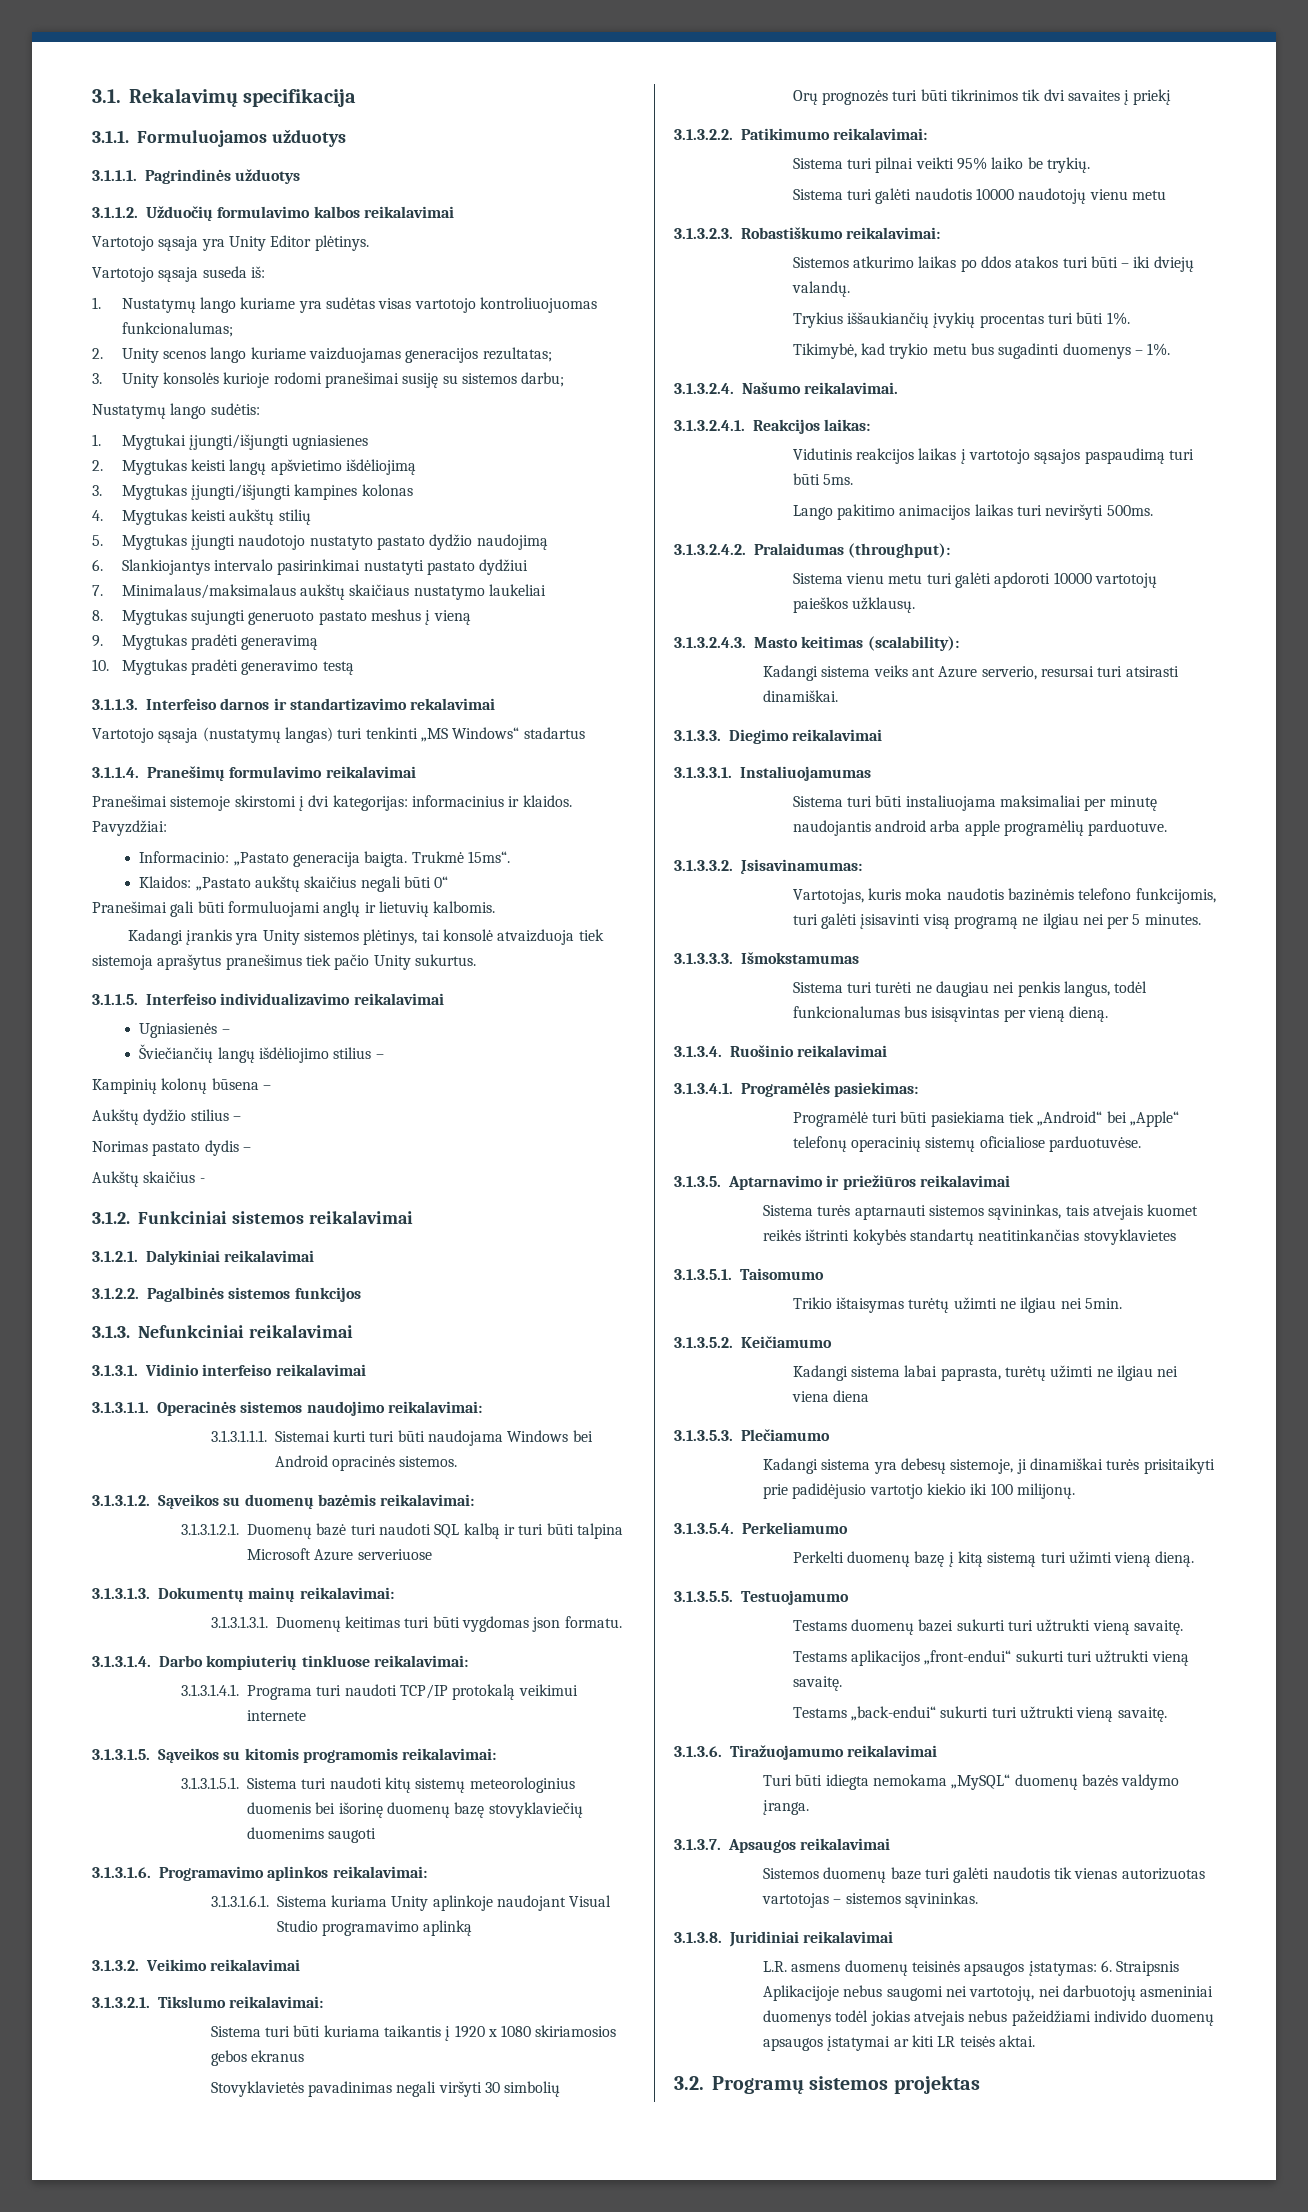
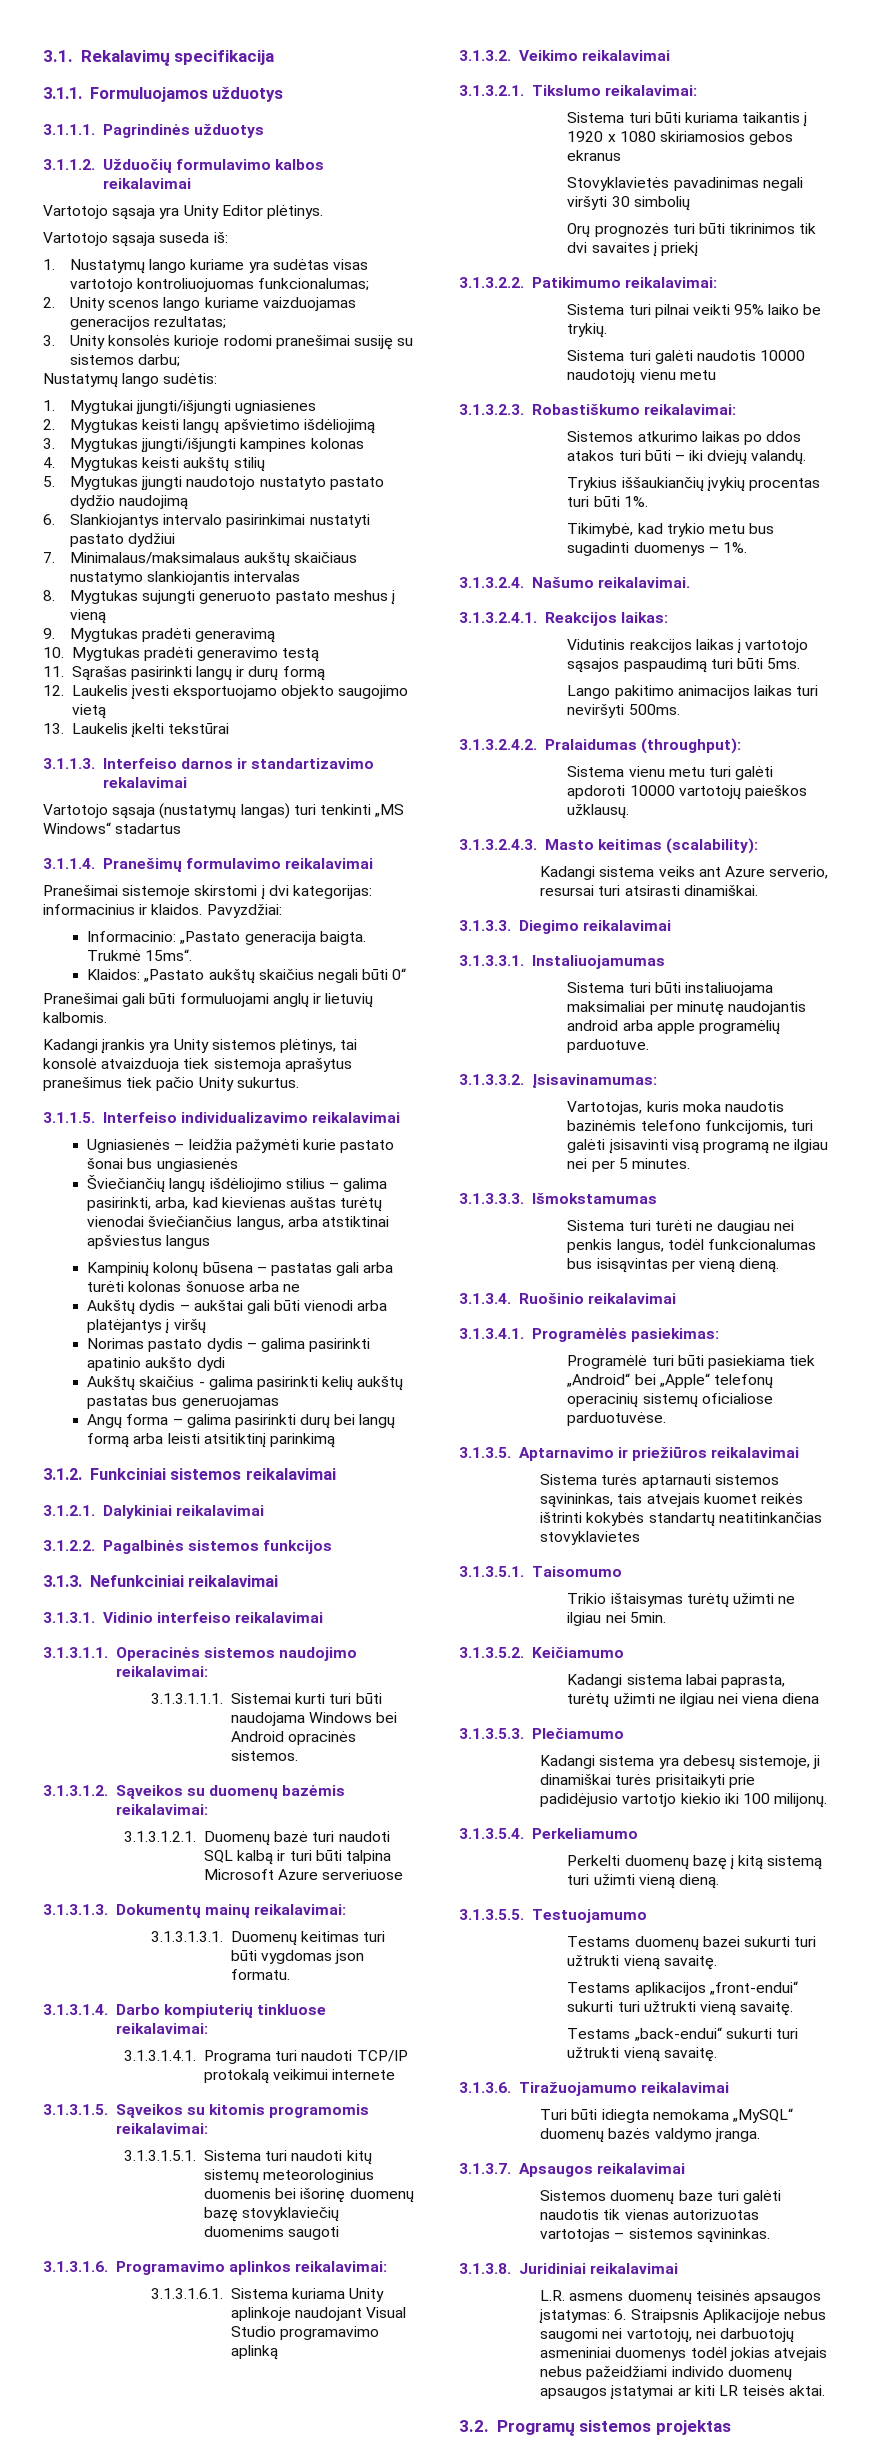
[488,584,546,596] laukeliai -> [147,571,301,585] slankiojantis intervalas
(354, 668) none -> [43,666,325,681] [43,685,409,700] [71,704,106,719] [43,723,230,738] // 11. Sąrašas pasirinkti langų ir durų formą // 12. Laukelis įvesti eksportuojamo objekto saugojimo vietą // 13. Laukelis įkelti tekstūrai
(230, 1031) none -> [188,1139,395,1153] [87,1158,238,1172] leidžia pažymėti kurie pastato šonai bus ungiasienės
[92,1078,271,1094] [92,1109,241,1125] [92,1140,251,1156] [92,1171,205,1187] // Kampinių kolonų būsena – // Aukštų dydžio stilius – // Norimas pastato dydis – // Aukštų skaičius - -> [343,1178,388,1192] [87,1197,383,1212] [87,1216,389,1230] [87,1235,211,1249] [87,1262,394,1277] [87,1281,300,1292] [87,1300,388,1315] [87,1319,206,1334] [87,1338,371,1352] [87,1357,225,1371] [87,1376,404,1391] [87,1395,279,1409] [87,1414,396,1429] [87,1433,335,1448] galima pasirinkti, arba, kad kievienas auštas turėtų vienodai šviečiančius langus, arba atstiktinai apšviestus langus // Kampinių kolonų būsena – pastatas gali arba turėti kolonas šonuose arba ne // Aukštų dydis – aukštai gali būti vienodi arba platėjantys į viršų // Norimas pastato dydis – galima pasirinkti apatinio aukšto dydi // Aukštų skaičius - galima pasirinkti kelių aukštų pastatas bus generuojamas // Angų forma – galima pasirinkti durų bei langų formą arba leisti atsitiktinį parinkimą

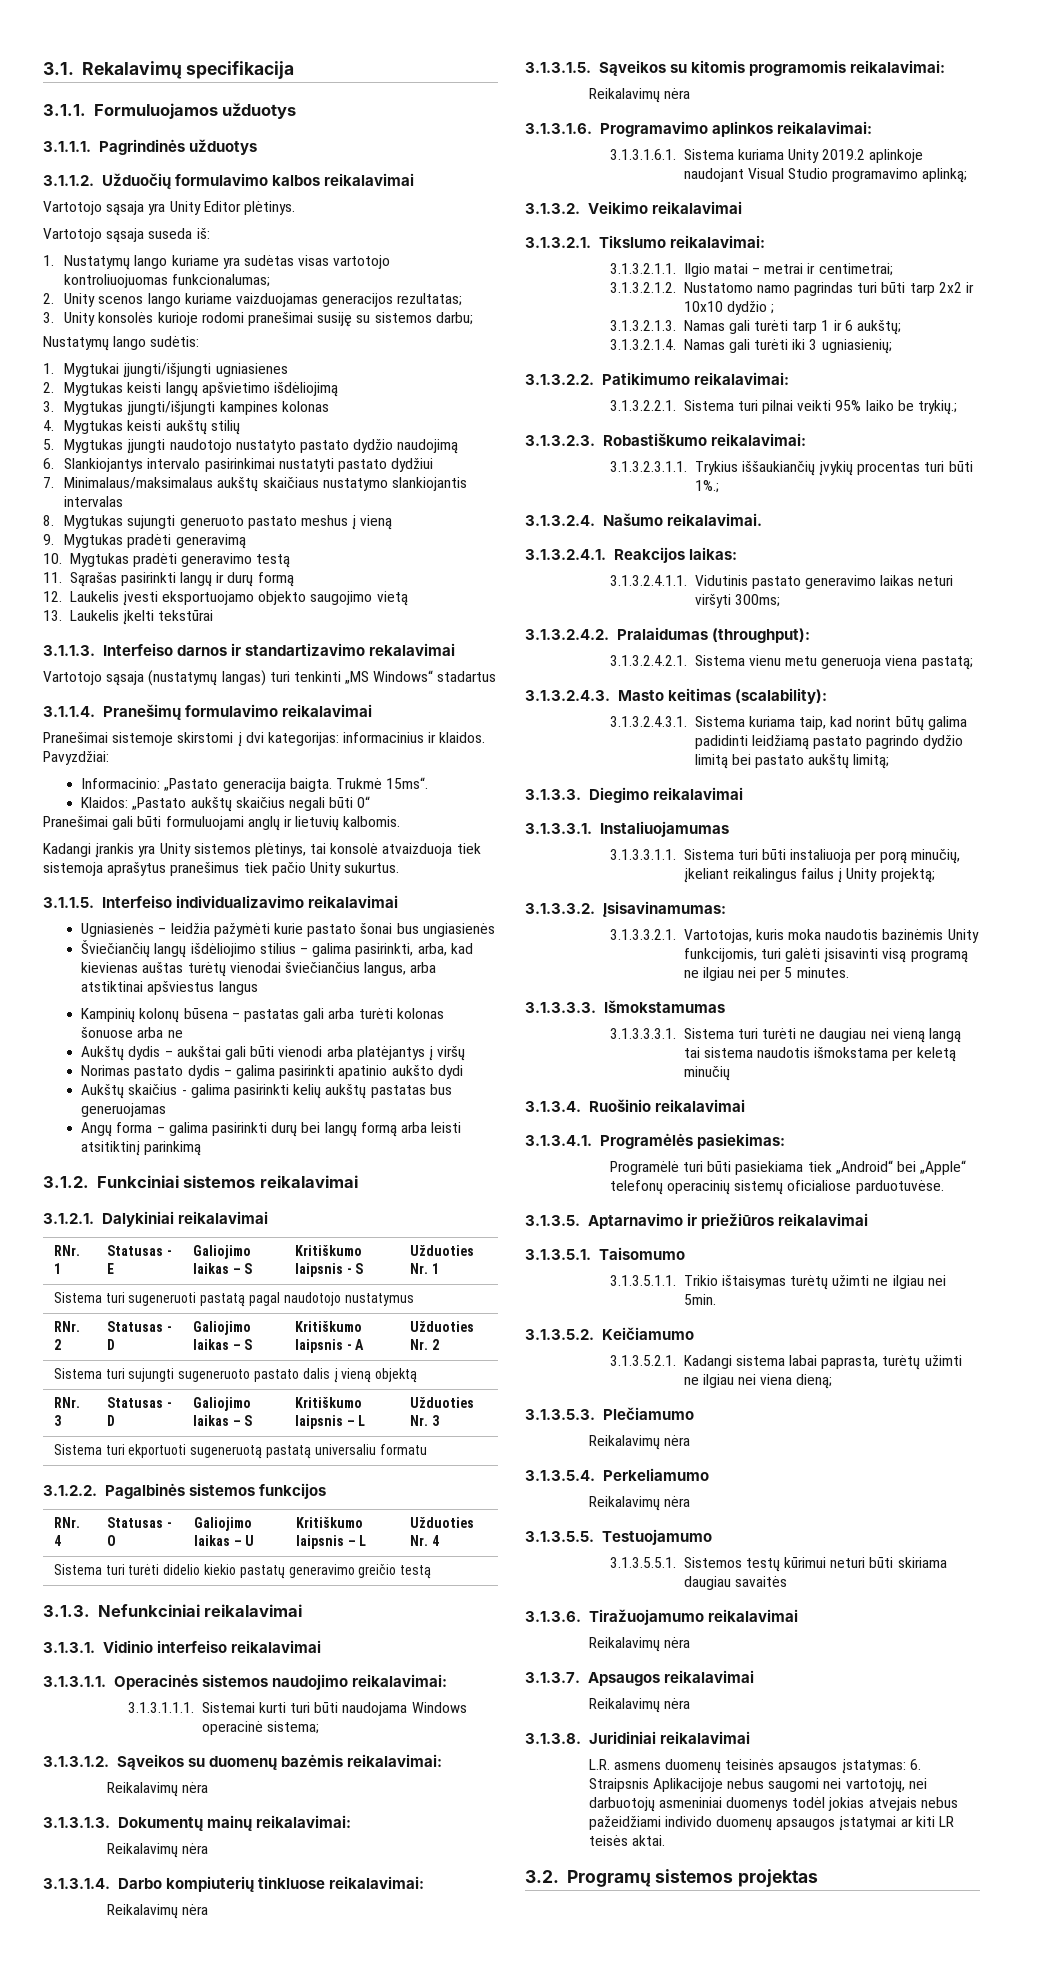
[43,1540,333,1554] // 3.1.2.2. Pagalbinės sistemos funkcijos -> [53,1245,80,1256] [53,1263,61,1274] [106,1245,172,1256] [106,1263,114,1274] [192,1245,251,1259] [192,1263,253,1274] [294,1245,362,1256] [294,1263,364,1277] [409,1245,474,1256] [409,1263,439,1274] [53,1292,414,1307] [53,1321,80,1332] [53,1339,61,1350] [106,1321,172,1332] [106,1339,115,1350] [192,1321,251,1335] [192,1339,253,1350] [294,1321,362,1332] [294,1339,365,1353] [409,1321,474,1332] [409,1339,439,1350] [53,1368,418,1383] [53,1397,80,1408] [53,1415,61,1426] [106,1397,172,1408] [106,1415,115,1426] [192,1397,251,1411] [192,1415,253,1426] [294,1397,362,1408] [294,1415,366,1429] [409,1397,474,1408] [409,1415,439,1426] [53,1444,427,1459] [43,1483,326,1499] [53,1517,80,1528] [53,1535,61,1546] [106,1517,172,1528] [106,1535,116,1546] [193,1517,252,1531] [193,1535,255,1546] [295,1517,363,1528] [295,1535,367,1549] [409,1517,474,1528] [409,1535,439,1546] [53,1564,432,1579] // RNr. 1 | Statusas - E | Galiojimo laikas – S | Kritiškumo laipsnis - S | Užduoties Nr. 1 // Sistema turi sugeneruoti pastatą pagal naudotojo nustatymus // RNr. 2 | Statusas - D | Galiojimo laikas – S | Kritiškumo laipsnis - A | Užduoties Nr. 2 // Sistema turi sujungti sugeneruoto pastato dalis į vieną objektą // RNr. 3 | Statusas - D | Galiojimo laikas – S | Kritiškumo laipsnis – L | Užduoties Nr. 3 // Sistema turi ekportuoti sugeneruotą pastatą universaliu formatu // 3.1.2.2. Pagalbinės sistemos funkcijos // RNr. 4 | Statusas - O | Galiojimo laikas – U | Kritiškumo laipsnis – L | Užduoties Nr. 4 // Sistema turi turėti didelio kiekio pastatų generavimo greičio testą
[376,1712,398,1723] [231,1731,357,1745] [231,1750,299,1761] bei Android opracinės sistemos. -> [201,1721,319,1735] operacinė sistema;
[124,1831,390,1846] [203,1850,391,1865] [203,1869,404,1880] [43,1904,347,1918] [151,1931,386,1946] [231,1950,365,1964] [231,1969,291,1980] 3.1.3.1.2.1. Duomenų bazė turi naudoti SQL kalbą ir turi būti talpina Microsoft Azure serveriuose // 3.1.3.1.3. Dokumentų mainų reikalavimai: // 3.1.3.1.3.1. Duomenų keitimas turi būti vygdomas json formatu. -> [106,1782,208,1797] [43,1815,351,1831] [106,1843,208,1858] Reikalavimų nėra // 3.1.3.1.3. Dokumentų mainų reikalavimai: // Reikalavimų nėra
[124,2050,408,2064] [203,2069,396,2084] 3.1.3.1.4.1. Programa turi naudoti TCP/IP protokalą veikimui internete -> [106,1904,208,1919] Reikalavimų nėra
[124,2150,372,2165] [203,2169,375,2184] [203,2188,414,2203] [203,2207,340,2222] [203,2226,340,2240] 3.1.3.1.5.1. Sistema turi naudoti kitų sistemų meteorologinius duomenis bei išorinę duomenų bazę stovyklaviečių duomenims saugoti -> [588,88,690,103] Reikalavimų nėra
(385, 2295) none -> [822,149,866,160] 2019.2
[231,2345,279,2360] aplinką -> [922,168,968,183] aplinką;
[567,112,808,127] [567,131,794,145] [567,150,622,161] [567,177,803,191] [567,196,690,211] [567,223,817,238] [567,242,698,257] Sistema turi būti kuriama taikantis į 1920 x 1080 skiriamosios gebos ekranus // Stovyklavietės pavadinimas negali viršyti 30 simbolių // Orų prognozės turi būti tikrinimos tik dvi savaites į priekį -> [609,263,893,277] [609,282,974,296] [683,301,775,315] [609,320,901,335] [609,339,892,354] 3.1.3.2.1.1. Ilgio matai – metrai ir centimetrai; // 3.1.3.2.1.2. Nustatomo namo pagrindas turi būti tarp 2x2 ir 10x10 dydžio ; // 3.1.3.2.1.3. Namas gali turėti tarp 1 ir 6 aukštų; // 3.1.3.2.1.4. Namas gali turėti iki 3 ugniasienių;
(717, 282) none -> [609,400,676,411] 3.1.3.2.2.1.
[567,323,608,338] [567,350,806,364] [567,369,716,384] [459,403,736,415] [567,431,802,445] [567,450,807,465] trykių. // Sistema turi galėti naudotis 10000 naudotojų vienu metu // 3.1.3.2.3. Robastiškumo reikalavimai: // Sistemos atkurimo laikas po ddos atakos turi būti – iki dviejų valandų. // -> [917,400,957,415] [525,433,806,446] [609,461,687,472] trykių.; // 3.1.3.2.3. Robastiškumo reikalavimai: // 3.1.3.2.3.1.1.
[623,496,648,507] [567,523,775,537] [567,542,747,556] 1%. // Tikimybė, kad trykio metu bus sugadinti duomenys – 1%. -> [694,480,719,493] 1%.;
[567,639,809,654] [567,658,801,673] [567,685,819,699] [567,704,680,718] Vidutinis reakcijos laikas į vartotojo sąsajos paspaudimą turi būti 5ms. // Lango pakitimo animacijos laikas turi neviršyti 500ms. -> [609,575,954,589] [694,594,780,608] 3.1.3.2.4.1.1. Vidutinis pastato generavimo laikas neturi viršyti 300ms;
(741, 746) none -> [609,655,687,666] 3.1.3.2.4.2.1.
[708,766,774,780] [567,785,807,800] [567,804,630,819] [459,838,759,854] [540,866,829,880] [540,885,758,896] turi galėti apdoroti 10000 vartotojų paieškos užklausų. // 3.1.3.2.4.3. Masto keitimas (scalability): // Kadangi sistema veiks ant Azure serverio, resursai turi atsirasti dinamiškai. -> [821,655,973,670] [525,688,827,704] [609,716,967,731] [694,735,964,750] [694,754,890,769] generuoja viena pastatą; // 3.1.3.2.4.3. Masto keitimas (scalability): // 3.1.3.2.4.3.1. Sistema kuriama taip, kad norint būtų galima padidinti leidžiamą pastato pagrindo dydžio limitą bei pastato aukštų limitą;
[567,982,773,996] [567,1001,806,1016] [567,1020,780,1035] [567,1039,650,1053] Sistema turi būti instaliuojama maksimaliai per minutę naudojantis android arba apple programėlių parduotuve. -> [609,849,960,864] [683,868,935,883] 3.1.3.3.1.1. Sistema turi būti instaliuoja per porą minučių, įkeliant reikalingus failus į Unity projektą;
(657, 1081) none -> [609,929,676,940] 3.1.3.3.2.1.
[640,1120,701,1131] telefono -> [947,929,979,943] Unity
(657, 1198) none -> [609,1028,676,1039] 3.1.3.3.3.1.
[567,1239,816,1253] [567,1258,780,1273] penkis langus, todėl funkcionalumas bus isisąvintas per vieną dieną. -> [892,1028,961,1043] [683,1047,956,1062] [683,1066,730,1081] vieną langą tai sistema naudotis išmokstama per keletą minučių
[540,1474,779,1488] [540,1493,803,1508] [540,1512,822,1527] [540,1531,641,1545] // Sistema turės aptarnauti sistemos sąvininkas, tais atvejais kuomet reikės ištrinti kokybės standartų neatitinkančias stovyklavietes -> (868, 1219) none
(622, 1571) none -> [609,1275,676,1286] 3.1.3.5.1.1.
(624, 1652) none -> [609,1355,676,1366] 3.1.3.5.2.1.
[782,1693,820,1704] diena -> [796,1374,833,1389] dieną;
[540,1755,821,1770] [540,1774,755,1788] [540,1793,828,1808] [459,1828,638,1839] [567,1855,823,1870] [567,1874,719,1889] [459,1909,647,1923] [567,1936,817,1951] [567,1955,717,1970] [567,1981,798,1996] [567,2001,794,2016] [567,2027,798,2041] [567,2047,717,2062] [459,2082,729,2096] [540,2108,793,2123] [540,2128,760,2143] [459,2163,685,2177] [540,2190,781,2205] [540,2209,759,2220] [540,2228,770,2243] Kadangi sistema yra debesų sistemoje, ji dinamiškai turės prisitaikyti prie padidėjusio vartotjo kiekio iki 100 milijonų. // 3.1.3.5.4. Perkeliamumo // Perkelti duomenų bazę į kitą sistemą turi užimti vieną dieną. // 3.1.3.5.5. Testuojamumo // Testams duomenų bazei sukurti turi užtrukti vieną savaitę. // Testams aplikacijos „front-endui“ sukurti turi užtrukti vieną savaitę. // Testams „back-endui“ sukurti turi užtrukti vieną savaitę. // 3.1.3.6. Tiražuojamumo reikalavimai // Turi būti idiegta nemokama „MySQL“ duomenų bazės valdymo įranga. // 3.1.3.7. Apsaugos reikalavimai // Sistemos duomenų baze turi galėti naudotis tik vienas autorizuotas vartotojas – sistemos sąvininkas. -> [588,1435,690,1450] [525,1468,709,1481] [588,1496,690,1511] [525,1529,712,1545] [609,1557,947,1572] [683,1576,787,1590] [525,1609,798,1625] [588,1637,690,1652] [525,1670,754,1686] [588,1698,690,1713] Reikalavimų nėra // 3.1.3.5.4. Perkeliamumo // Reikalavimų nėra // 3.1.3.5.5. Testuojamumo // 3.1.3.5.5.1. Sistemos testų kūrimui neturi būti skiriama daugiau savaitės // 3.1.3.6. Tiražuojamumo reikalavimai // Reikalavimų nėra // 3.1.3.7. Apsaugos reikalavimai // Reikalavimų nėra

